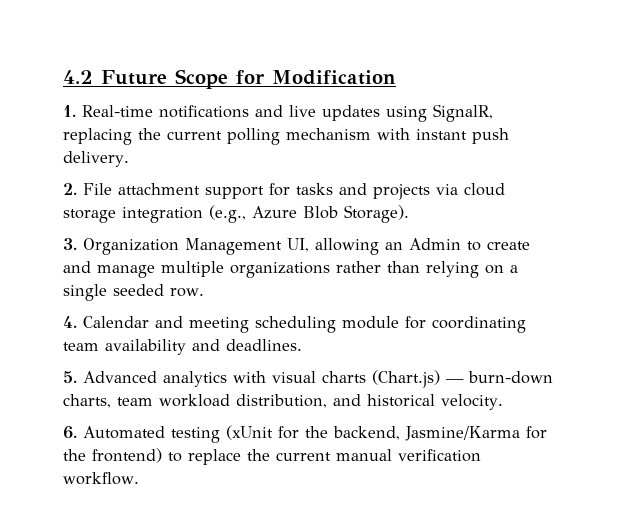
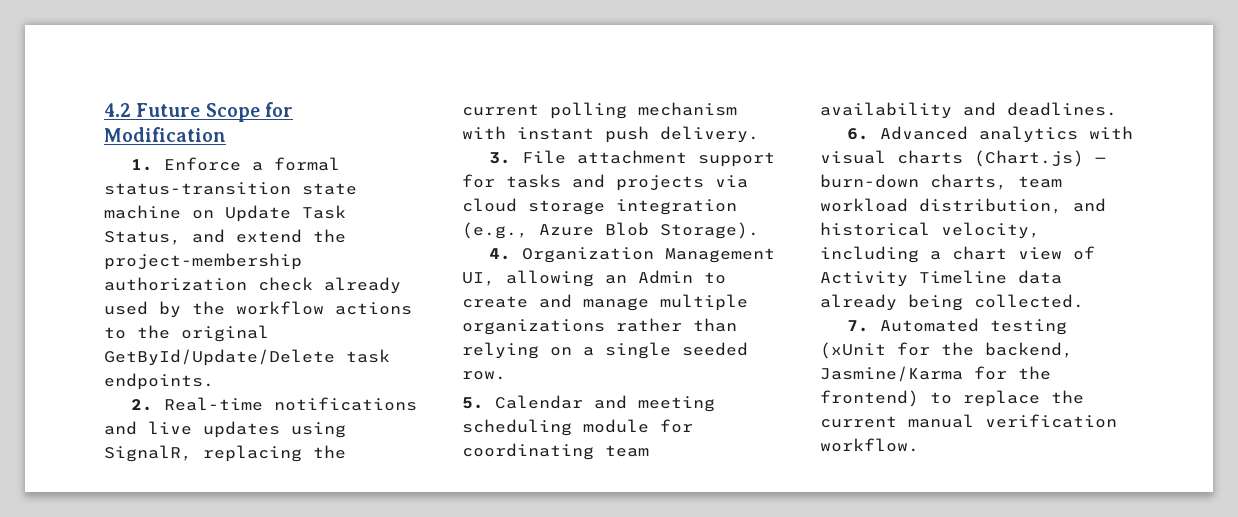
(76, 111) none -> [164,157,341,171] [104,182,357,195] [104,205,346,222] [104,229,346,245] [104,253,302,270] [104,277,401,294] [104,301,412,318] [104,325,269,342] [104,349,390,366] [104,373,214,390] [131,399,154,411] Enforce a formal status-transition state machine on Update Task Status, and extend the project-membership authorization check already used by the workflow actions to the original GetById/Update/Delete task endpoints. // 2.
[63,183,77,195] 2. -> [489,152,512,164] 3.
[63,238,77,250] 3. -> [489,248,512,260] 4.
[63,316,77,328] 4. -> [462,397,484,409] 5.
[63,371,77,383] 5. -> [847,128,870,140] 6.
[441,394,503,410] [63,426,77,439] velocity. // 6. -> [941,222,1040,239] [820,246,1095,263] [820,270,1062,287] [820,294,1084,311] [847,320,870,332] velocity, including a chart view of Activity Timeline data already being collected. // 7.

